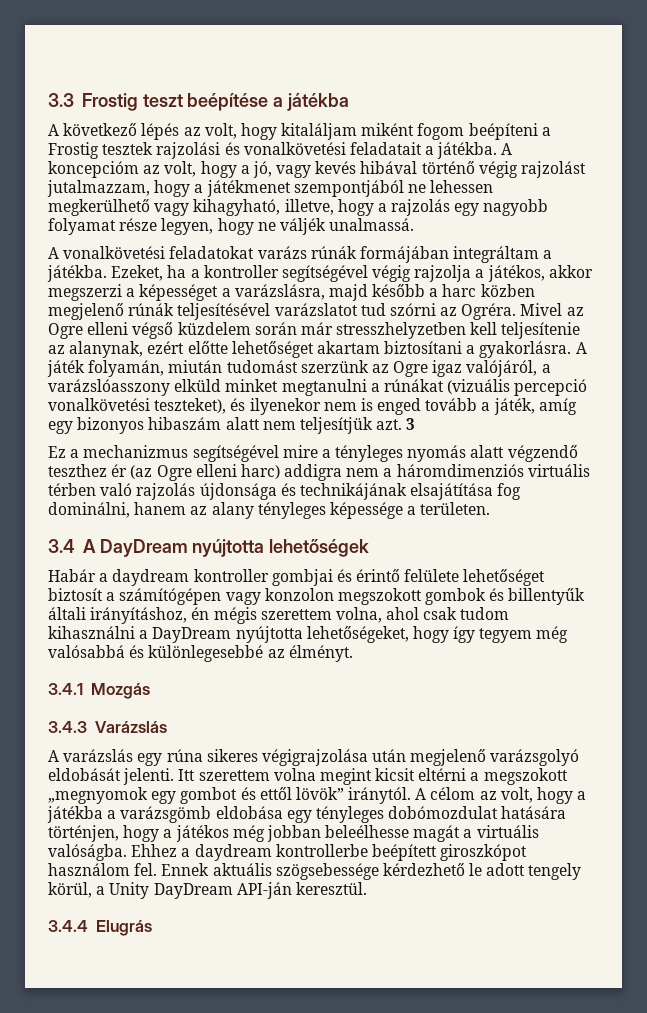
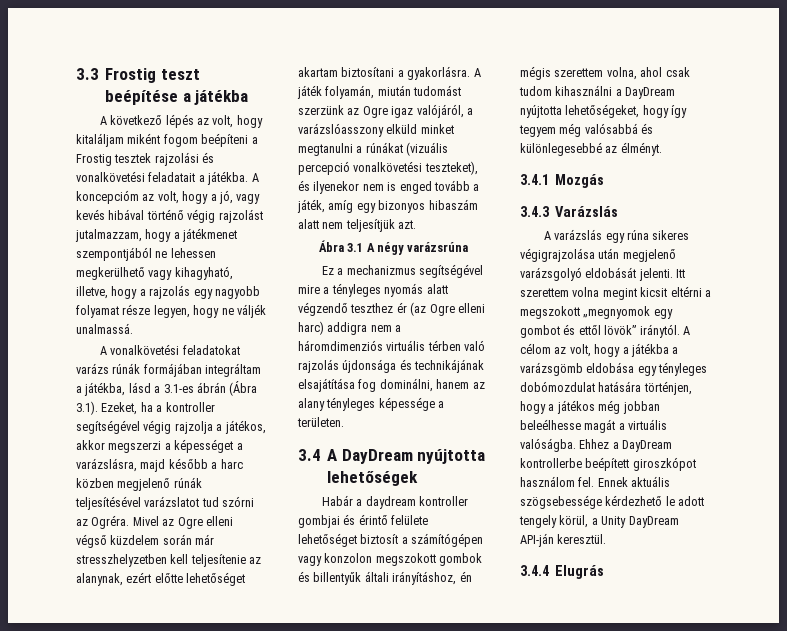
[47,265,107,282] játékba. -> [84,381,258,396] [76,401,98,415] játékba, lásd a 3.1-es ábrán (Ábra 3.1).
[406,418,416,430] 3 -> [318,240,469,255] // Ábra 3.1 A négy varázsrúna
[194,844,272,861] daydream -> [622,440,673,452] DayDream

